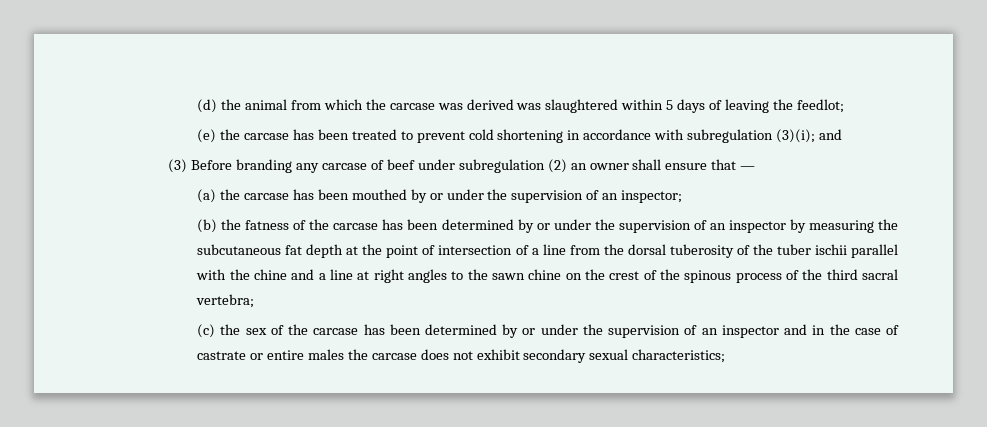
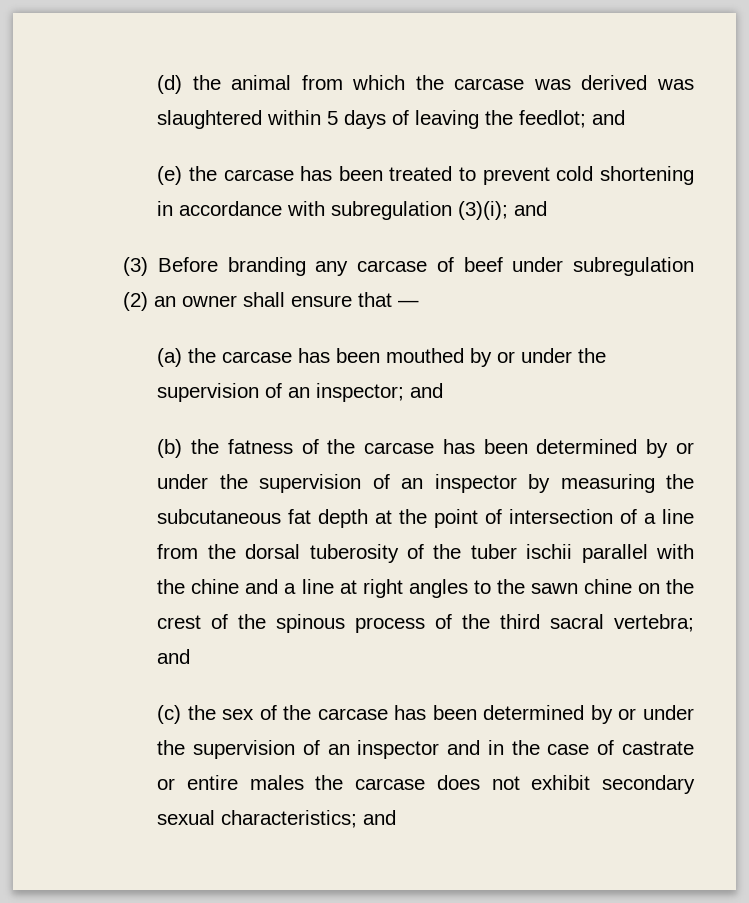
(844, 106) none -> [592,110,626,125] and
(683, 196) none -> [410,383,444,398] and
(255, 301) none -> [157,649,191,664] and
(726, 356) none -> [363,810,397,825] and

